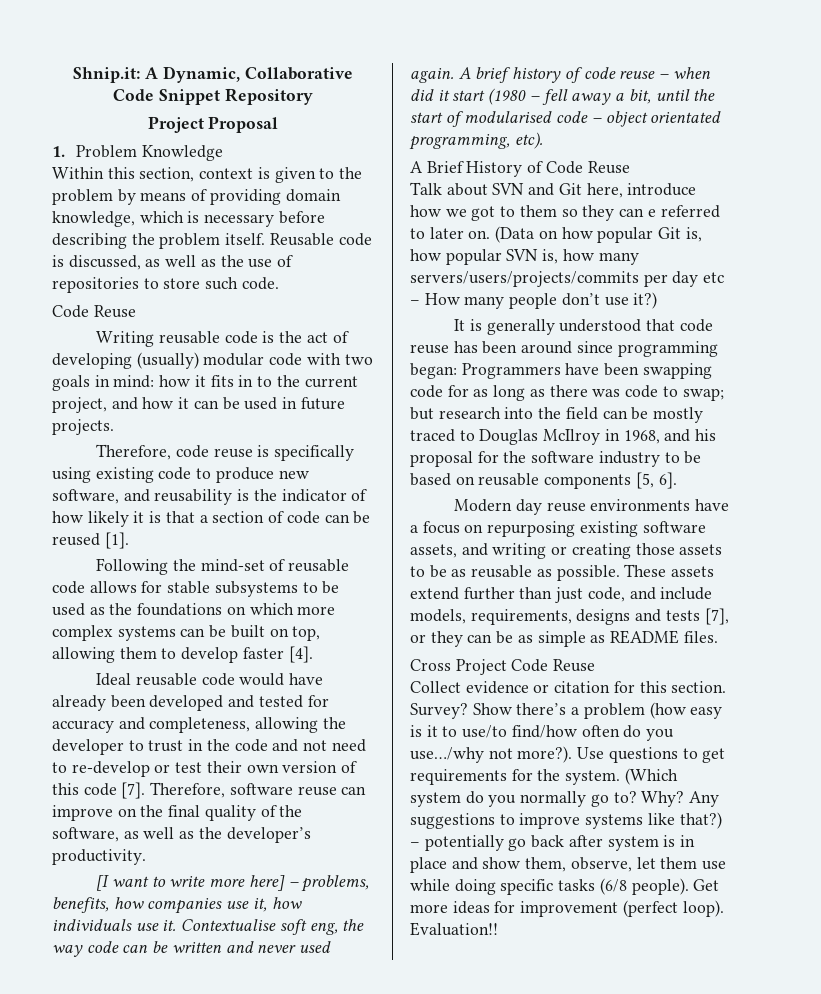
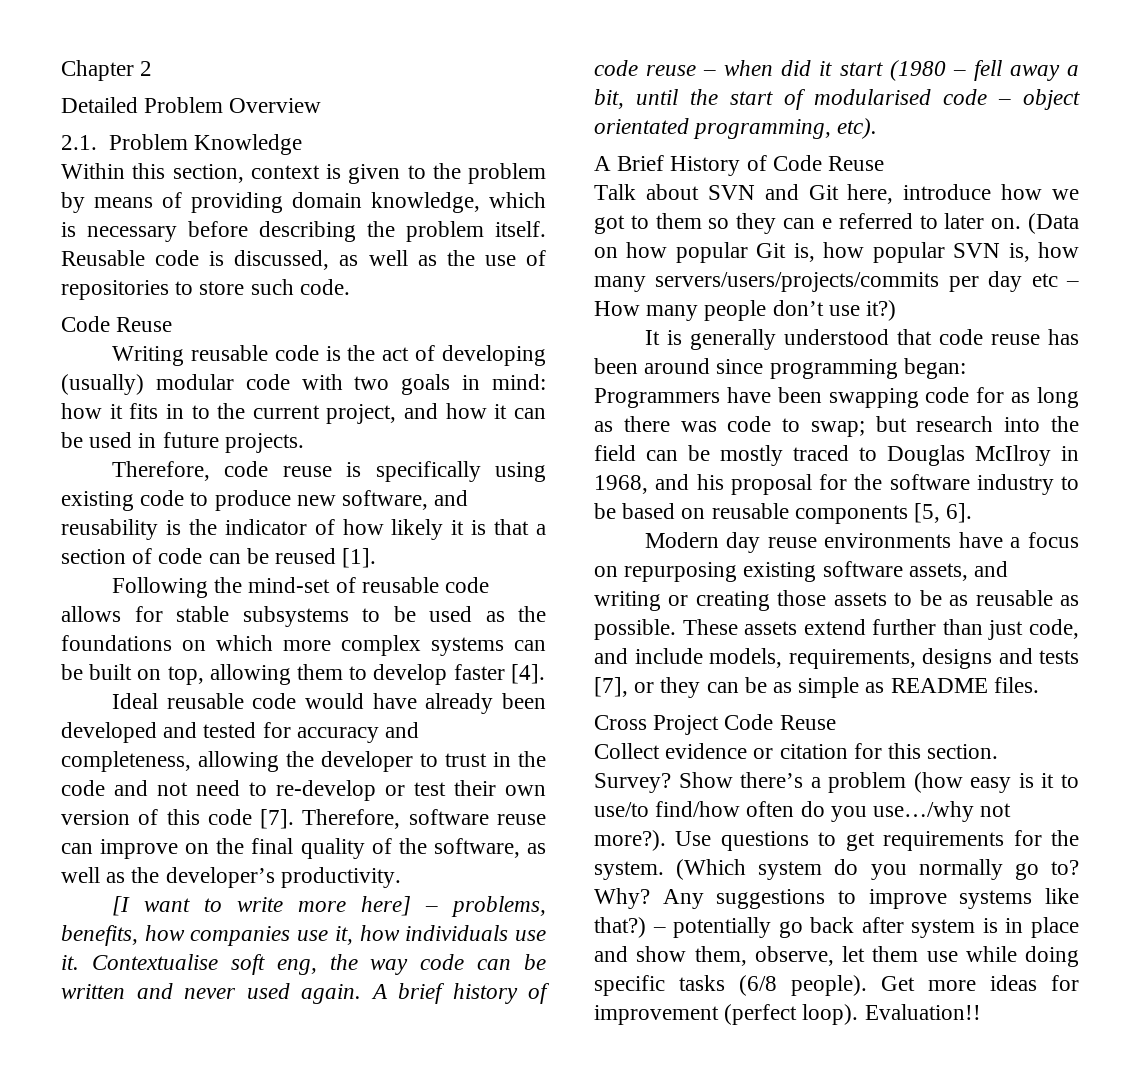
[73,66,353,83] [113,88,313,105] [147,116,279,133] [52,146,65,157] Shnip.it: A Dynamic, Collaborative Code Snippet Repository // Project Proposal // 1. -> [61,60,153,81] [61,97,322,113] [61,135,97,150] Chapter 2 // Detailed Problem Overview // 2.1.

